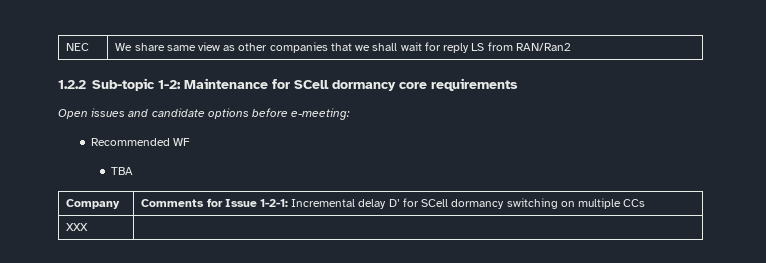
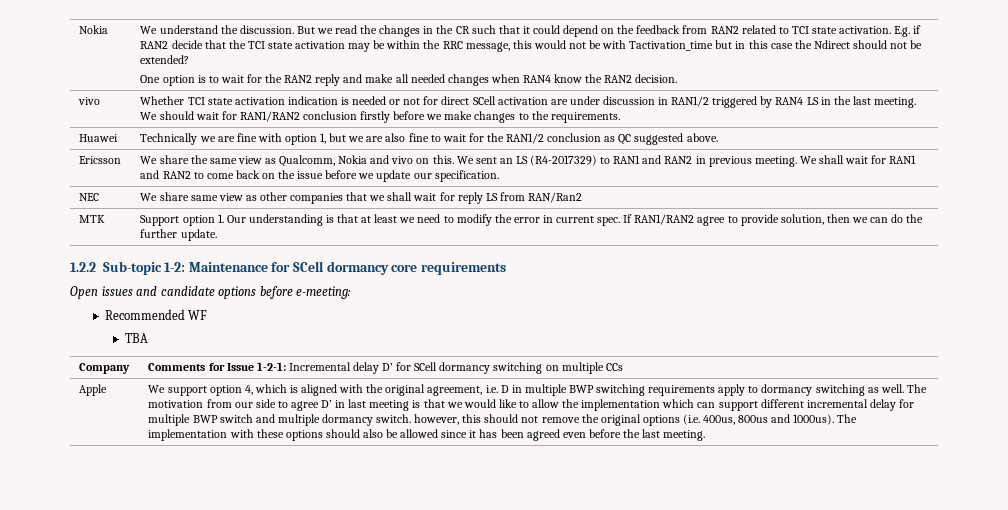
(66, 47) none -> [79,25,109,34] [140,25,922,37] [140,40,923,52] [140,55,190,64] [140,74,678,86] [78,97,101,105] [140,96,917,108] [140,111,620,123] [79,134,119,142] [140,133,718,145] [79,156,122,164] [140,155,917,167] [140,170,499,182] Nokia | We understand the discussion. But we read the changes in the CR such that it could depend on the feedback from RAN2 related to TCI state activation. E.g. if RAN2 decide that the TCI state activation may be within the RRC message, this would not be with Tactivation_time but in this case the Ndirect should not be extended? // One option is to wait for the RAN2 reply and make all needed changes when RAN4 know the RAN2 decision. // vivo | Whether TCI state activation indication is needed or not for direct SCell activation are under discussion in RAN1/2 triggered by RAN4 LS in the last meeting. We should wait for RAN1/RAN2 conclusion firstly before we make changes to the requirements. // Huawei | Technically we are fine with option 1, but we are also fine to wait for the RAN1/2 conclusion as QC suggested above. // Ericsson | We share the same view as Qualcomm, Nokia and vivo on this. We sent an LS (R4-2017329) to RAN1 and RAN2 in previous meeting. We shall wait for RAN1 and RAN2 to come back on the issue before we update our specification. //
(571, 47) none -> [79,215,106,223] [140,214,924,226] [140,229,217,241] // MTK | Support option 1. Our understanding is that at least we need to modify the error in current spec. If RAN1/RAN2 agree to provide solution, then we can do the further update.
[66,223,89,231] XXX | -> [79,384,108,396] [148,384,927,396] [148,399,915,411] [148,414,858,426] [148,429,706,441] Apple | We support option 4, which is aligned with the original agreement, i.e. D in multiple BWP switching requirements apply to dormancy switching as well. The motivation from our side to agree D’ in last meeting is that we would like to allow the implementation which can support different incremental delay for multiple BWP switch and multiple dormancy switch. however, this should not remove the original options (i.e. 400us, 800us and 1000us). The implementation with these options should also be allowed since it has been agreed even before the last meeting.

